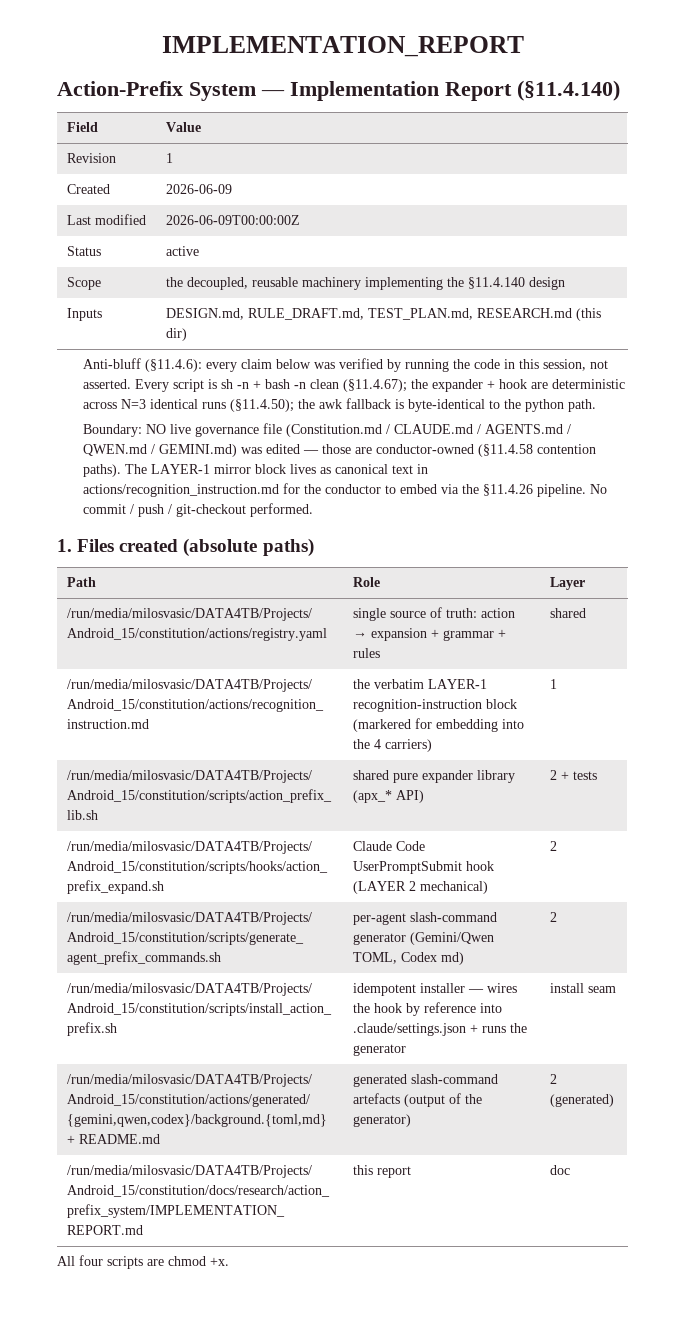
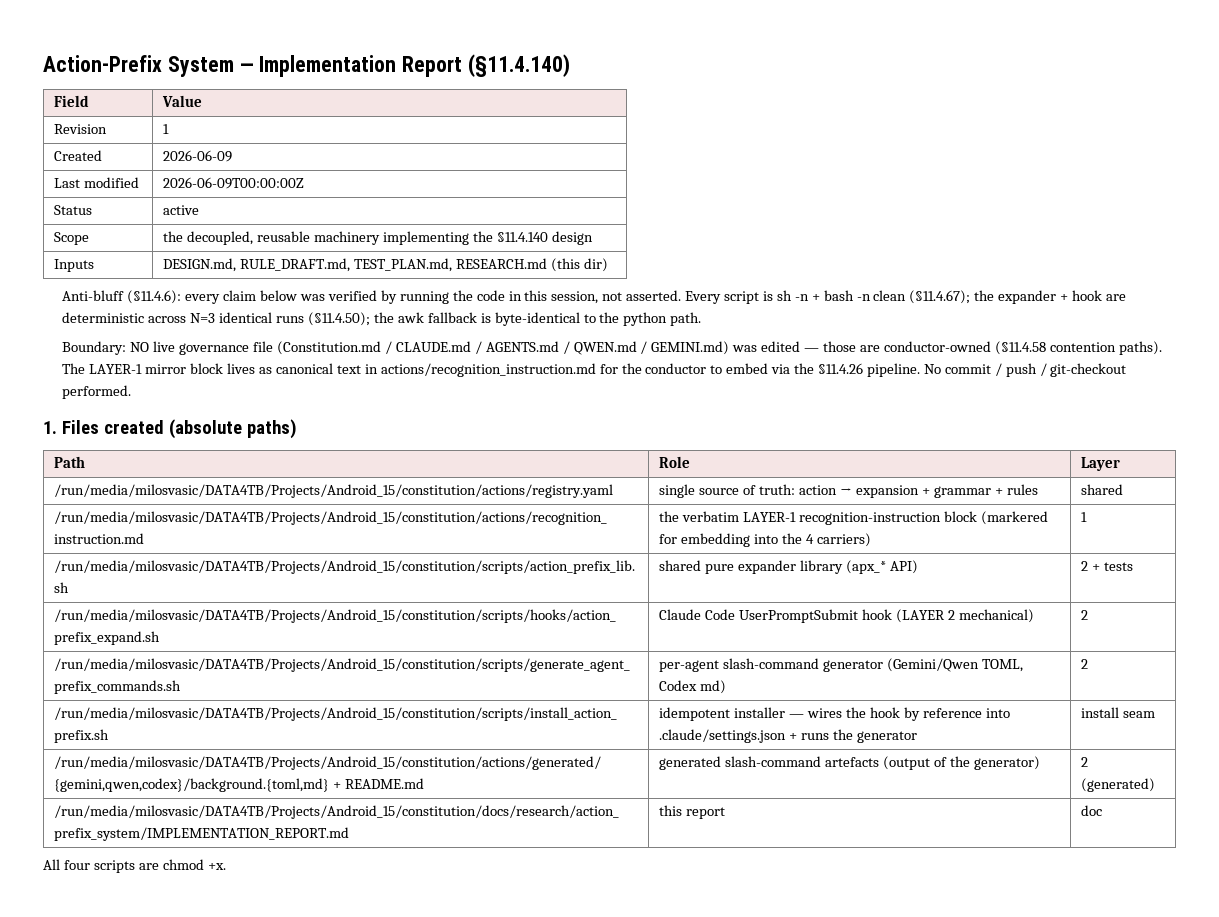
[161,36,524,57] IMPLEMENTATION_REPORT // -> (43, 63) none

